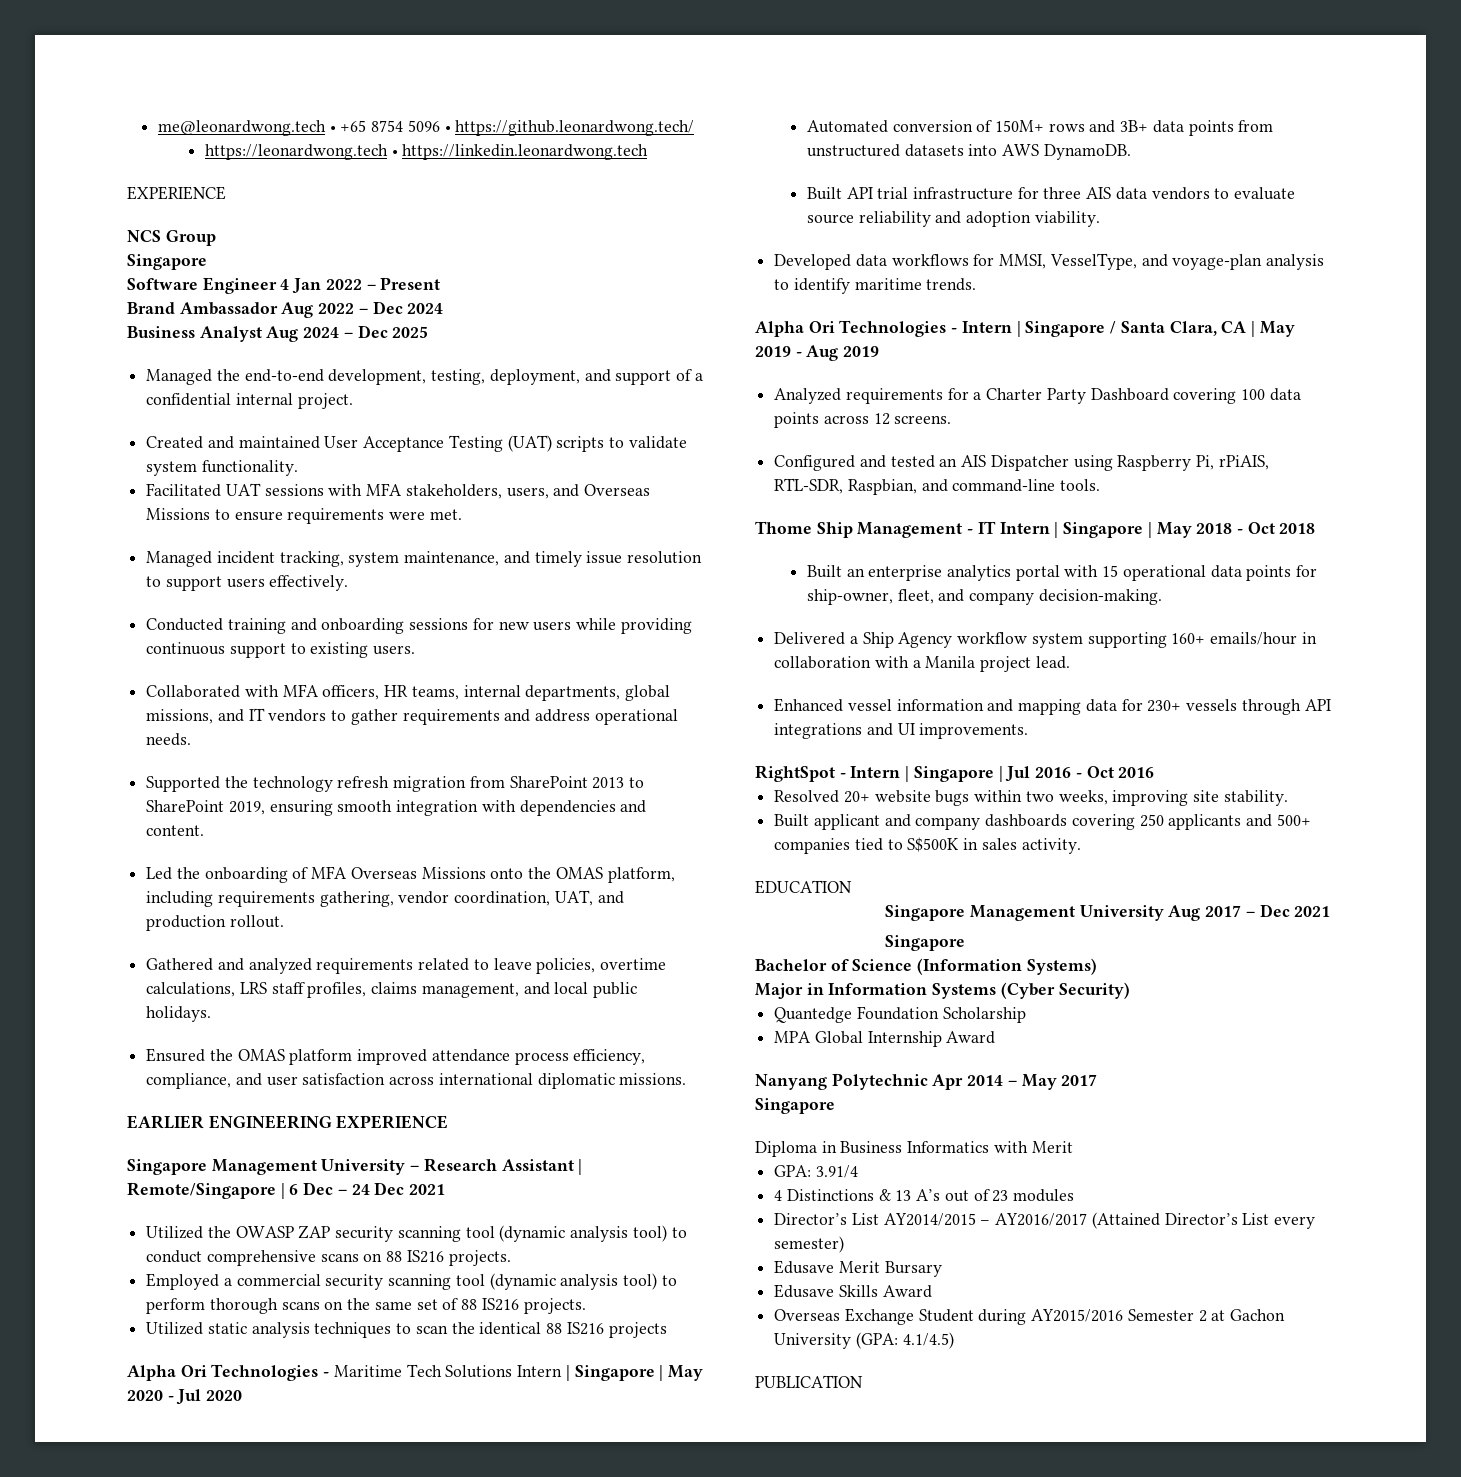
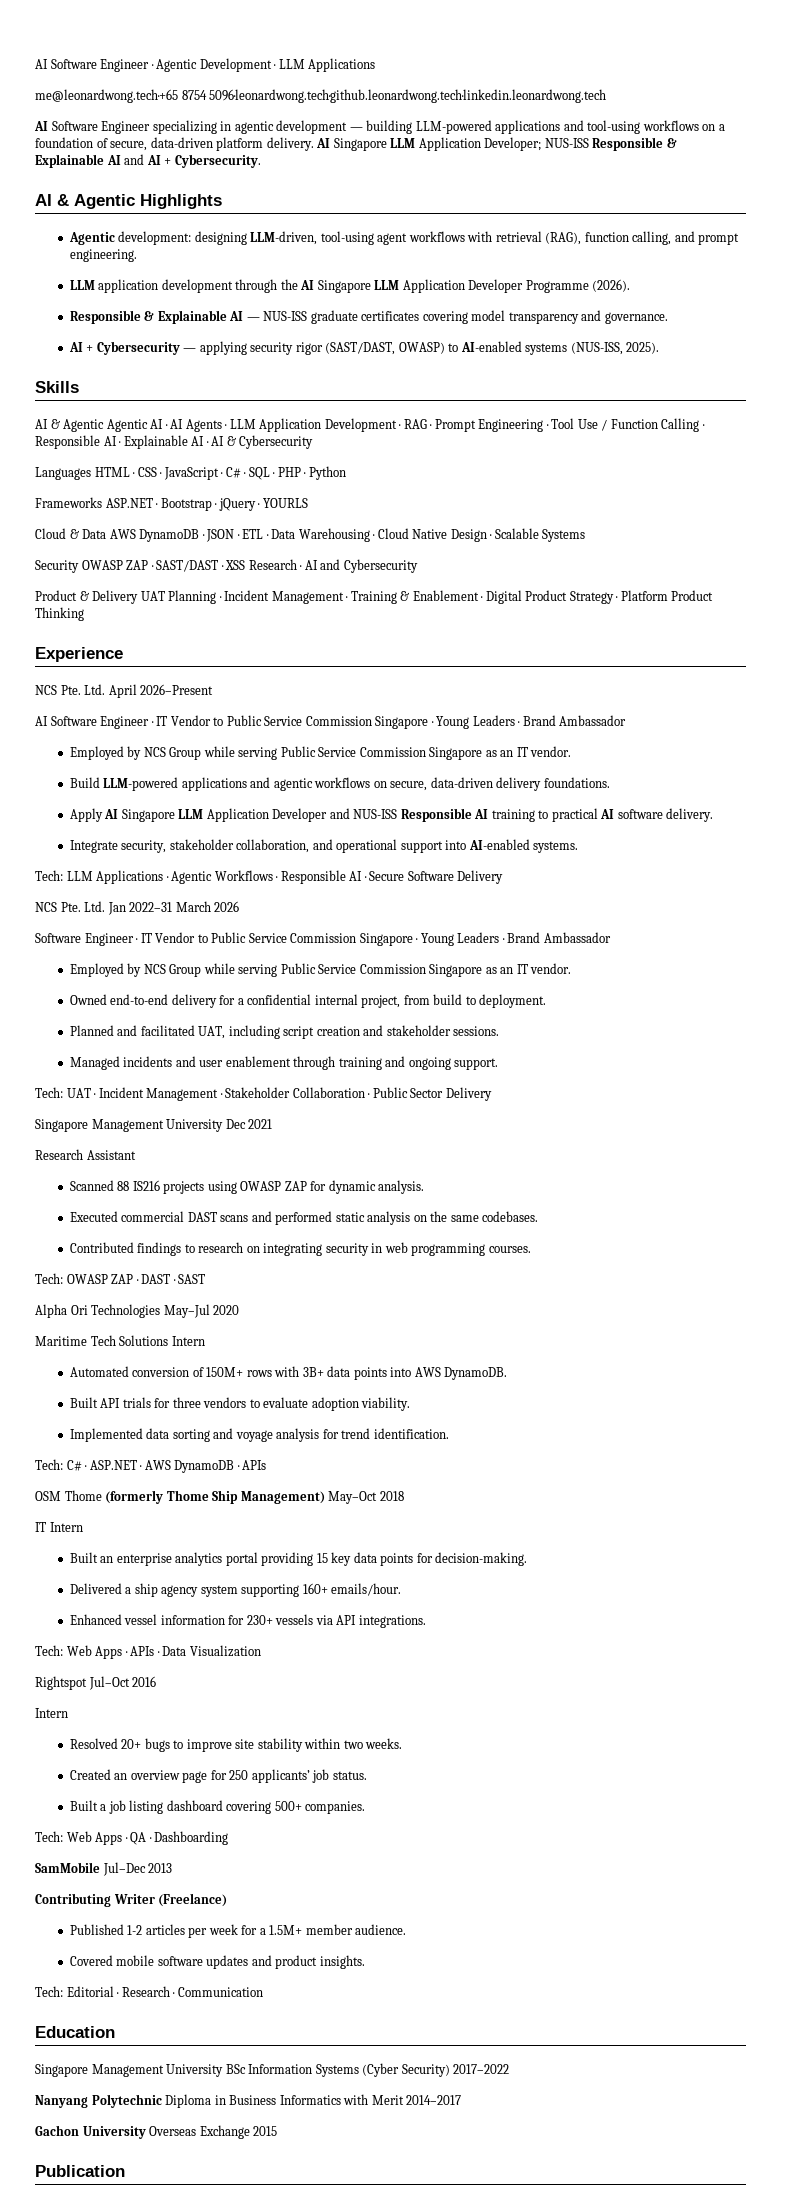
[157,120,695,136] [204,144,649,160] [127,186,226,200] [127,230,216,246] [127,254,207,270] [127,277,441,294] [127,301,444,318] [127,325,429,342] [146,369,703,385] [146,393,353,409] [146,435,687,452] [146,460,298,476] [146,483,651,499] [146,508,462,524] [146,551,703,567] [146,575,349,591] [146,618,692,634] [146,642,416,658] [146,684,671,701] [146,708,678,725] [146,733,192,746] [146,776,645,792] [146,800,647,816] [146,825,205,836] [146,866,675,883] [146,890,624,907] [146,915,284,931] [146,958,667,974] [146,982,638,998] [146,1006,212,1022] [146,1048,646,1065] [146,1073,687,1089] [127,1115,449,1129] [127,1158,583,1175] [127,1182,446,1199] [146,1225,687,1242] [146,1250,511,1266] [146,1273,677,1290] [146,1298,586,1314] [146,1322,667,1338] [127,1364,330,1381] me@leonardwong.tech • +65 8754 5096 • https://github.leonardwong.tech/ // https://leonardwong.tech • https://linkedin.leonardwong.tech // EXPERIENCE // NCS Group // Singapore // Software Engineer 4 Jan 2022 – Present // Brand Ambassador Aug 2022 – Dec 2024 // Business Analyst Aug 2024 – Dec 2025 // Managed the end-to-end development, testing, deployment, and support of a confidential internal project. // Created and maintained User Acceptance Testing (UAT) scripts to validate system functionality. // Facilitated UAT sessions with MFA stakeholders, users, and Overseas Missions to ensure requirements were met. // Managed incident tracking, system maintenance, and timely issue resolution to support users effectively. // Conducted training and onboarding sessions for new users while providing continuous support to existing users. // Collaborated with MFA officers, HR teams, internal departments, global missions, and IT vendors to gather requirements and address operational needs. // Supported the technology refresh migration from SharePoint 2013 to SharePoint 2019, ensuring smooth integration with dependencies and content. // Led the onboarding of MFA Overseas Missions onto the OMAS platform, including requirements gathering, vendor coordination, UAT, and production rollout. // Gathered and analyzed requirements related to leave policies, overtime calculations, LRS staff profiles, claims management, and local public holidays. // Ensured the OMAS platform improved attendance process efficiency, compliance, and user satisfaction across international diplomatic missions. // EARLIER ENGINEERING EXPERIENCE // Singapore Management University – Research Assistant | Remote/Singapore | 6 Dec – 24 Dec 2021 // Utilized the OWASP ZAP security scanning tool (dynamic analysis tool) to conduct comprehensive scans on 88 IS216 projects. // Employed a commercial security scanning tool (dynamic analysis tool) to perform thorough scans on the same set of 88 IS216 projects. // Utilized static analysis techniques to scan the identical 88 IS216 projects // Alpha Ori Technologies - -> [35,58,376,72] [35,89,607,103] [34,120,725,134] [35,137,677,151] [35,154,261,168] [35,194,222,209] [68,231,740,245] [69,249,137,262] [69,279,631,293] [69,310,668,324] [68,341,660,355] [35,381,79,393] [35,418,705,432] [35,435,314,449] [35,466,346,480] [35,497,308,511] [35,528,586,542] [35,559,418,573] [35,590,714,604] [35,607,84,621] [35,647,123,662] [35,684,214,698] [35,715,627,729] [69,746,572,760] [69,777,610,791] [69,808,714,822] [69,839,579,853] [35,870,504,884] [35,901,240,915] [35,932,611,946] [69,963,572,977] [69,994,547,1008] [69,1025,500,1039] [69,1056,499,1070] [35,1087,492,1101] [35,1119,273,1132] [35,1149,136,1160] [69,1180,425,1194] [69,1211,539,1225] [69,1242,531,1256] [35,1273,206,1284] [35,1304,240,1318] AI Software Engineer · Agentic Development · LLM Applications // me@leonardwong.tech·+65 8754 5096·leonardwong.tech·github.leonardwong.tech·linkedin.leonardwong.tech // AI Software Engineer specializing in agentic development — building LLM-powered applications and tool-using workflows on a foundation of secure, data-driven platform delivery. AI Singapore LLM Application Developer; NUS-ISS Responsible & Explainable AI and AI + Cybersecurity. // AI & Agentic Highlights // Agentic development: designing LLM-driven, tool-using agent workflows with retrieval (RAG), function calling, and prompt engineering. // LLM application development through the AI Singapore LLM Application Developer Programme (2026). // Responsible & Explainable AI — NUS-ISS graduate certificates covering model transparency and governance. // AI + Cybersecurity — applying security rigor (SAST/DAST, OWASP) to AI-enabled systems (NUS-ISS, 2025). // Skills // AI & Agentic Agentic AI · AI Agents · LLM Application Development · RAG · Prompt Engineering · Tool Use / Function Calling · Responsible AI · Explainable AI · AI & Cybersecurity // Languages HTML · CSS · JavaScript · C# · SQL · PHP · Python // Frameworks ASP.NET · Bootstrap · jQuery · YOURLS // Cloud & Data AWS DynamoDB · JSON · ETL · Data Warehousing · Cloud Native Design · Scalable Systems // Security OWASP ZAP · SAST/DAST · XSS Research · AI and Cybersecurity // Product & Delivery UAT Planning · Incident Management · Training & Enablement · Digital Product Strategy · Platform Product Thinking // Experience // NCS Pte. Ltd. April 2026–Present // AI Software Engineer · IT Vendor to Public Service Commission Singapore · Young Leaders · Brand Ambassador // Employed by NCS Group while serving Public Service Commission Singapore as an IT vendor. // Build LLM-powered applications and agentic workflows on secure, data-driven delivery foundations. // Apply AI Singapore LLM Application Developer and NUS-ISS Responsible AI training to practical AI software delivery. // Integrate security, stakeholder collaboration, and operational support into AI-enabled systems. // Tech: LLM Applications · Agentic Workflows · Responsible AI · Secure Software Delivery // NCS Pte. Ltd. Jan 2022–31 March 2026 // Software Engineer · IT Vendor to Public Service Commission Singapore · Young Leaders · Brand Ambassador // Employed by NCS Group while serving Public Service Commission Singapore as an IT vendor. // Owned end-to-end delivery for a confidential internal project, from build to deployment. // Planned and facilitated UAT, including script creation and stakeholder sessions. // Managed incidents and user enablement through training and ongoing support. // Tech: UAT · Incident Management · Stakeholder Collaboration · Public Sector Delivery // Singapore Management University Dec 2021 // Research Assistant // Scanned 88 IS216 projects using OWASP ZAP for dynamic analysis. // Executed commercial DAST scans and performed static analysis on the same codebases. // Contributed findings to research on integrating security in web programming courses. // Tech: OWASP ZAP · DAST · SAST // Alpha Ori Technologies May–Jul 2020 //
[565,1365,703,1381] [127,1389,243,1405] | Singapore | May 2020 - Jul 2020 -> (205, 1341) none
[1089,120,1116,133] and -> [274,1366,300,1377] with
[1238,120,1274,132] [806,144,964,157] from unstructured datasets -> (387, 1373) none
[877,187,1296,200] [806,211,1100,227] [774,253,1325,270] [774,278,977,294] [755,320,1295,337] [755,345,880,361] [774,388,1301,404] [774,412,952,428] [774,455,1269,471] [774,478,1101,495] [755,521,1316,538] trial infrastructure for three AIS data vendors to evaluate source reliability and adoption viability. // Developed data workflows for MMSI, VesselType, and voyage-plan analysis to identify maritime trends. // Alpha Ori Technologies - Intern | Singapore / Santa Clara, CA | May 2019 - Aug 2019 // Analyzed requirements for a Charter Party Dashboard covering 100 data points across 12 screens. // Configured and tested an AIS Dispatcher using Raspberry Pi, rPiAIS, RTL-SDR, Raspbian, and command-line tools. // Thome Ship Management - IT Intern | Singapore | May 2018 - Oct 2018 -> [122,1397,411,1411] [69,1428,449,1442] [35,1459,267,1473] [35,1490,404,1504] [35,1522,83,1532] trials for three vendors to evaluate adoption viability. // Implemented data sorting and voyage analysis for trend identification. // Tech: C# · ASP.NET · AWS DynamoDB · APIs // OSM Thome (formerly Thome Ship Management) May–Oct 2018 // IT Intern
[1064,565,1318,581] [806,589,1162,605] [774,632,1317,648] [774,656,1070,672] [774,698,1331,715] [774,723,1029,739] [755,765,1155,782] [774,790,1288,806] [774,814,1311,830] [774,837,1081,854] [755,880,852,894] [885,904,1331,921] [885,935,966,951] [755,958,1097,975] [755,982,1130,999] [774,1006,1026,1023] [774,1031,996,1047] [755,1073,1098,1090] [755,1098,835,1114] with 15 operational data points for ship-owner, fleet, and company decision-making. // Delivered a Ship Agency workflow system supporting 160+ emails/hour in collaboration with a Manila project lead. // Enhanced vessel information and mapping data for 230+ vessels through API integrations and UI improvements. // RightSpot - Intern | Singapore | Jul 2016 - Oct 2016 // Resolved 20+ website bugs within two weeks, improving site stability. // Built applicant and company dashboards covering 250 applicants and 500+ companies tied to S$500K in sales activity. // EDUCATION // Singapore Management University Aug 2017 – Dec 2021 // Singapore // Bachelor of Science (Information Systems) // Major in Information Systems (Cyber Security) // Quantedge Foundation Scholarship // MPA Global Internship Award // Nanyang Polytechnic Apr 2014 – May 2017 // Singapore // -> [261,1552,528,1566] [69,1583,402,1597] [69,1614,426,1628] [35,1645,261,1659] [35,1676,157,1690] [35,1708,68,1718] [69,1738,403,1752] [69,1769,367,1783] [69,1800,366,1814] [35,1831,229,1845] [35,1862,173,1876] [35,1893,228,1907] [69,1924,407,1938] [69,1955,365,1969] [35,1986,263,1997] [35,2026,115,2038] [35,2063,510,2077] [35,2094,162,2108] providing 15 key data points for decision-making. // Delivered a ship agency system supporting 160+ emails/hour. // Enhanced vessel information for 230+ vessels via API integrations. // Tech: Web Apps · APIs · Data Visualization // Rightspot Jul–Oct 2016 // Intern // Resolved 20+ bugs to improve site stability within two weeks. // Created an overview page for 250 applicants’ job status. // Built a job listing dashboard covering 500+ companies. // Tech: Web Apps · QA · Dashboarding // SamMobile Jul–Dec 2013 // Contributing Writer (Freelance) // Published 1-2 articles per week for a 1.5M+ member audience. // Covered mobile software updates and product insights. // Tech: Editorial · Research · Communication // Education // Singapore Management University BSc Information Systems (Cyber Security) 2017–2022 // Nanyang Polytechnic
[774,1165,858,1178] [774,1189,1075,1202] [774,1212,1316,1229] [774,1236,845,1253] [774,1260,942,1277] [774,1284,932,1298] [774,1308,1286,1325] [774,1332,954,1349] [755,1375,863,1388] // GPA: 3.91/4 // 4 Distinctions & 13 A’s out of 23 modules // Director’s List AY2014/2015 – AY2016/2017 (Attained Director’s List every semester) // Edusave Merit Bursary // Edusave Skills Award // Overseas Exchange Student during AY2015/2016 Semester 2 at Gachon University (GPA: 4.1/4.5) // PUBLICATION -> [406,2095,462,2105] [35,2125,278,2139] [35,2165,125,2177] 2014–2017 // Gachon University Overseas Exchange 2015 // Publication

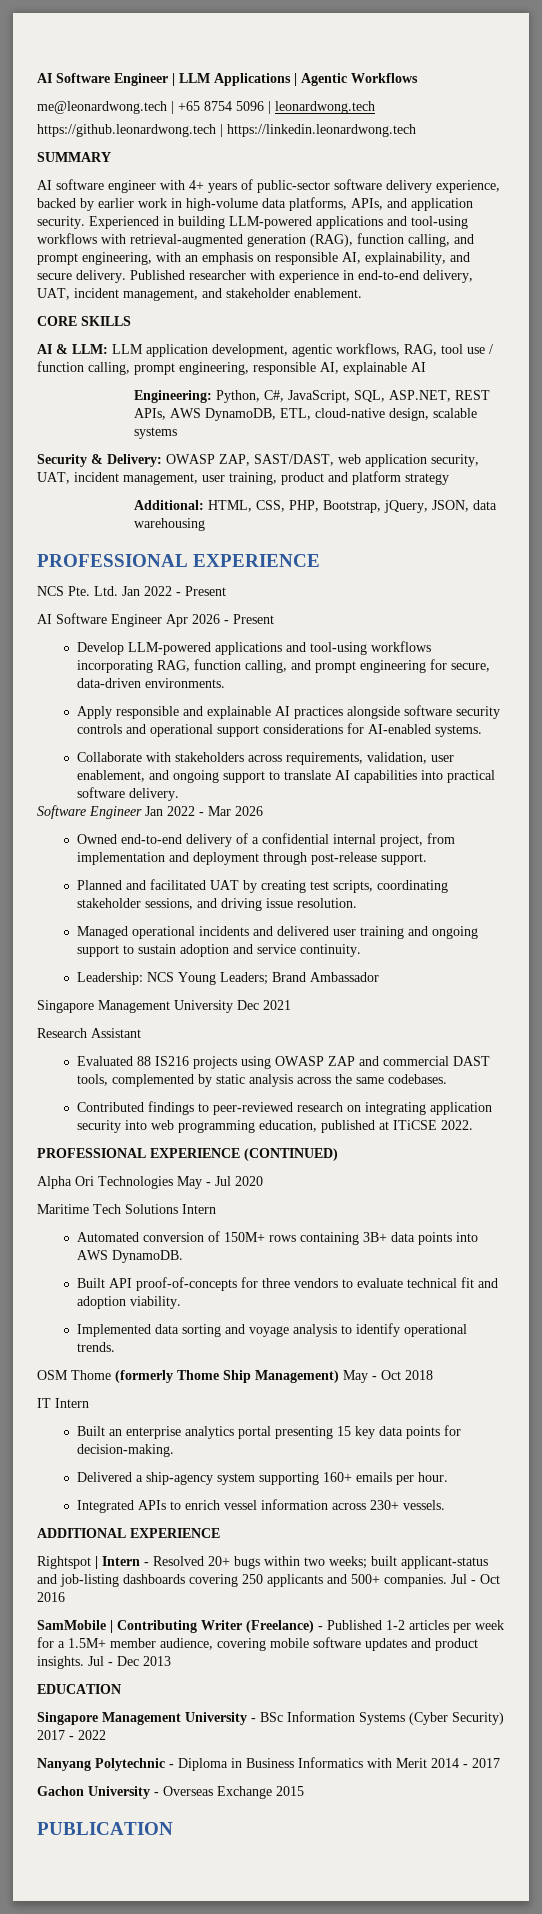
[35,58,376,72] [35,89,607,103] [34,120,363,134] AI Software Engineer · Agentic Development · LLM Applications // me@leonardwong.tech·+65 8754 5096·leonardwong.tech·github.leonardwong.tech·linkedin.leonardwong.tech // AI Software Engineer specializing in agentic development — -> [37,73,418,86] [37,101,375,114] [37,124,416,137] [37,152,111,162] [37,179,500,193] [37,197,473,211] [37,216,174,229] AI Software Engineer | LLM Applications | Agentic Workflows // me@leonardwong.tech | +65 8754 5096 | leonardwong.tech // https://github.leonardwong.tech | https://linkedin.leonardwong.tech // SUMMARY // AI software engineer with 4+ years of public-sector software delivery experience, backed by earlier work in high-volume data platforms, APIs, and application security. Experienced in
[702,124,725,131] [35,137,677,151] [35,154,261,168] [35,194,222,209] [68,231,542,245] on a foundation of secure, data-driven platform delivery. AI Singapore LLM Application Developer; NUS-ISS Responsible & Explainable AI and AI + Cybersecurity. // AI & Agentic Highlights // Agentic development: designing LLM-driven, tool-using agent workflows with retrieval -> [101,234,306,247] with retrieval-augmented generation
[69,249,137,262] [69,279,631,293] [69,310,668,324] [68,341,660,355] [35,381,79,393] [35,418,705,432] [35,435,314,449] [35,466,346,480] [35,497,308,511] [35,528,586,542] [35,559,418,573] [35,590,714,604] [35,607,84,621] [35,647,123,662] [35,684,214,698] [35,715,627,729] [69,746,572,760] [69,777,610,791] [69,808,714,822] [69,839,579,853] [35,870,504,884] [35,901,240,915] [35,932,611,946] [69,963,572,977] engineering. // LLM application development through the AI Singapore LLM Application Developer Programme (2026). // Responsible & Explainable AI — NUS-ISS graduate certificates covering model transparency and governance. // AI + Cybersecurity — applying security rigor (SAST/DAST, OWASP) to AI-enabled systems (NUS-ISS, 2025). // Skills // AI & Agentic Agentic AI · AI Agents · LLM Application Development · RAG · Prompt Engineering · Tool Use / Function Calling · Responsible AI · Explainable AI · AI & Cybersecurity // Languages HTML · CSS · JavaScript · C# · SQL · PHP · Python // Frameworks ASP.NET · Bootstrap · jQuery · YOURLS // Cloud & Data AWS DynamoDB · JSON · ETL · Data Warehousing · Cloud Native Design · Scalable Systems // Security OWASP ZAP · SAST/DAST · XSS Research · AI and Cybersecurity // Product & Delivery UAT Planning · Incident Management · Training & Enablement · Digital Product Strategy · Platform Product Thinking // Experience // NCS Pte. Ltd. April 2026–Present // AI Software Engineer · IT Vendor to Public Service Commission Singapore · Young Leaders · Brand Ambassador // Employed by NCS Group while serving Public Service Commission Singapore as an IT vendor. // Build LLM-powered applications and agentic workflows on secure, data-driven delivery foundations. // Apply AI Singapore LLM Application Developer and NUS-ISS Responsible AI training to practical AI software delivery. // Integrate security, stakeholder collaboration, and operational support into AI-enabled systems. // Tech: LLM Applications · Agentic Workflows · Responsible AI · Secure Software Delivery // NCS Pte. Ltd. Jan 2022–31 March 2026 // Software Engineer · IT Vendor to Public Service Commission Singapore · Young Leaders · Brand Ambassador // Employed by NCS Group while serving Public Service Commission Singapore as an IT vendor. -> [82,252,470,265] [37,270,473,283] [37,288,362,301] [37,316,131,326] [37,343,493,357] [37,361,426,375] [134,390,491,403] [134,408,478,421] [134,427,178,439] [37,454,479,467] [37,471,449,485] [134,500,498,513] [134,518,206,531] [37,554,321,567] [37,586,226,596] [37,613,274,627] [76,641,431,655] [76,659,490,673] [76,678,225,688] [76,705,500,719] [76,723,482,737] [76,752,454,765] [76,770,495,783] [76,787,179,801] [37,805,263,819] engineering, with an emphasis on responsible AI, explainability, and secure delivery. Published researcher with experience in end-to-end delivery, UAT, incident management, and stakeholder enablement. // CORE SKILLS // AI & LLM: LLM application development, agentic workflows, RAG, tool use / function calling, prompt engineering, responsible AI, explainable AI // Engineering: Python, C#, JavaScript, SQL, ASP.NET, REST APIs, AWS DynamoDB, ETL, cloud-native design, scalable systems // Security & Delivery: OWASP ZAP, SAST/DAST, web application security, UAT, incident management, user training, product and platform strategy // Additional: HTML, CSS, PHP, Bootstrap, jQuery, JSON, data warehousing // PROFESSIONAL EXPERIENCE // NCS Pte. Ltd. Jan 2022 - Present // AI Software Engineer Apr 2026 - Present // Develop LLM-powered applications and tool-using workflows incorporating RAG, function calling, and prompt engineering for secure, data-driven environments. // Apply responsible and explainable AI practices alongside software security controls and operational support considerations for AI-enabled systems. // Collaborate with stakeholders across requirements, validation, user enablement, and ongoing support to translate AI capabilities into practical software delivery. // Software Engineer Jan 2022 - Mar 2026
[219,995,236,1005] for -> [235,833,248,844] of
[433,994,547,1008] [69,1025,500,1039] build to deployment. // Planned and facilitated UAT, including script creation and stakeholder sessions. -> [76,852,427,865] [76,879,448,893] [76,898,357,911] implementation and deployment through post-release support. // Planned and facilitated UAT by creating test scripts, coordinating stakeholder sessions, and driving issue resolution.
(120, 1063) none -> [131,926,195,939] operational
[199,1056,499,1070] [35,1087,492,1101] user enablement through training and ongoing support. // Tech: UAT · Incident Management · Stakeholder Collaboration · Public Sector Delivery -> [276,926,478,939] [76,944,361,957] [76,972,379,985] delivered user training and ongoing support to sustain adoption and service continuity. // Leadership: NCS Young Leaders; Brand Ambassador
[69,1180,114,1191] Scanned -> [76,1056,133,1066] Evaluated
[310,1180,425,1194] [69,1211,333,1225] for dynamic analysis. // Executed commercial DAST scans and performed -> [358,1056,490,1066] [76,1074,212,1087] and commercial DAST tools, complemented by
[413,1215,427,1222] on -> [296,1077,331,1084] across
(195, 1248) none -> [212,1102,293,1115] peer-reviewed
[325,1242,531,1256] [35,1273,206,1284] security in web programming courses. // Tech: OWASP ZAP · DAST · SAST -> [429,1102,492,1115] [76,1120,473,1133] [37,1148,338,1161] application security into web programming education, published at ITiCSE 2022. // PROFESSIONAL EXPERIENCE (CONTINUED)
[163,1304,210,1318] May–Jul -> [177,1176,231,1189] May - Jul
[274,1366,300,1377] with -> [299,1232,359,1245] containing
[122,1397,151,1408] trials -> [135,1277,237,1291] proof-of-concepts
(309, 1402) none -> [406,1277,498,1288] technical fit and
[322,1428,449,1439] [35,1459,267,1473] for trend identification. // Tech: C# · ASP.NET · AWS DynamoDB · APIs -> [340,1323,467,1337] [76,1342,115,1352] to identify operational trends.
[328,1491,378,1504] May–Oct -> [343,1370,401,1383] May - Oct
[261,1552,314,1566] providing -> [274,1426,333,1439] presenting
[134,1583,199,1597] ship agency -> [145,1472,213,1485] ship-agency
[331,1583,402,1596] [69,1614,426,1628] [35,1645,261,1659] emails/hour. // Enhanced vessel information for 230+ vessels via API integrations. // Tech: Web Apps · APIs · Data Visualization -> [355,1472,448,1485] [76,1499,445,1513] [37,1528,220,1538] emails per hour. // Integrated APIs to enrich vessel information across 230+ vessels. // ADDITIONAL EXPERIENCE
[88,1676,157,1690] [35,1708,68,1718] Jul–Oct 2016 // Intern // -> [95,1556,149,1569] | Intern -
[173,1738,403,1752] [69,1769,367,1783] [69,1800,366,1814] [35,1831,229,1845] to improve site stability within two weeks. // Created an overview page for 250 applicants’ job status. // Built a job listing dashboard covering 500+ companies. // Tech: Web Apps · QA · Dashboarding -> [264,1556,488,1569] [37,1574,500,1587] [37,1592,65,1602] within two weeks; built applicant-status and job-listing dashboards covering 250 applicants and 500+ companies. Jul - Oct 2016
[102,1862,173,1876] Jul–Dec 2013 // -> [110,1620,113,1633] |
(228, 1900) // -> [318,1626,323,1630] -
[355,1924,407,1935] [69,1955,113,1966] audience. // Covered -> [160,1638,266,1651] audience, covering
[35,1986,263,1997] [35,2026,115,2038] [35,2064,224,2077] // Tech: Editorial · Research · Communication // Education // Singapore Management University -> [88,1656,171,1666] [37,1684,121,1694] [37,1712,256,1725] Jul - Dec 2013 // EDUCATION // Singapore Management University -
[453,2064,510,2074] 2017–2022 -> [37,1730,106,1740] 2017 - 2022
(162, 2101) none -> [169,1764,174,1768] -
[406,2095,462,2105] 2014–2017 -> [431,1758,500,1768] 2014 - 2017
(146, 2132) none -> [154,1792,159,1796] -
[35,2165,125,2177] Publication -> [37,1822,173,1835] PUBLICATION

